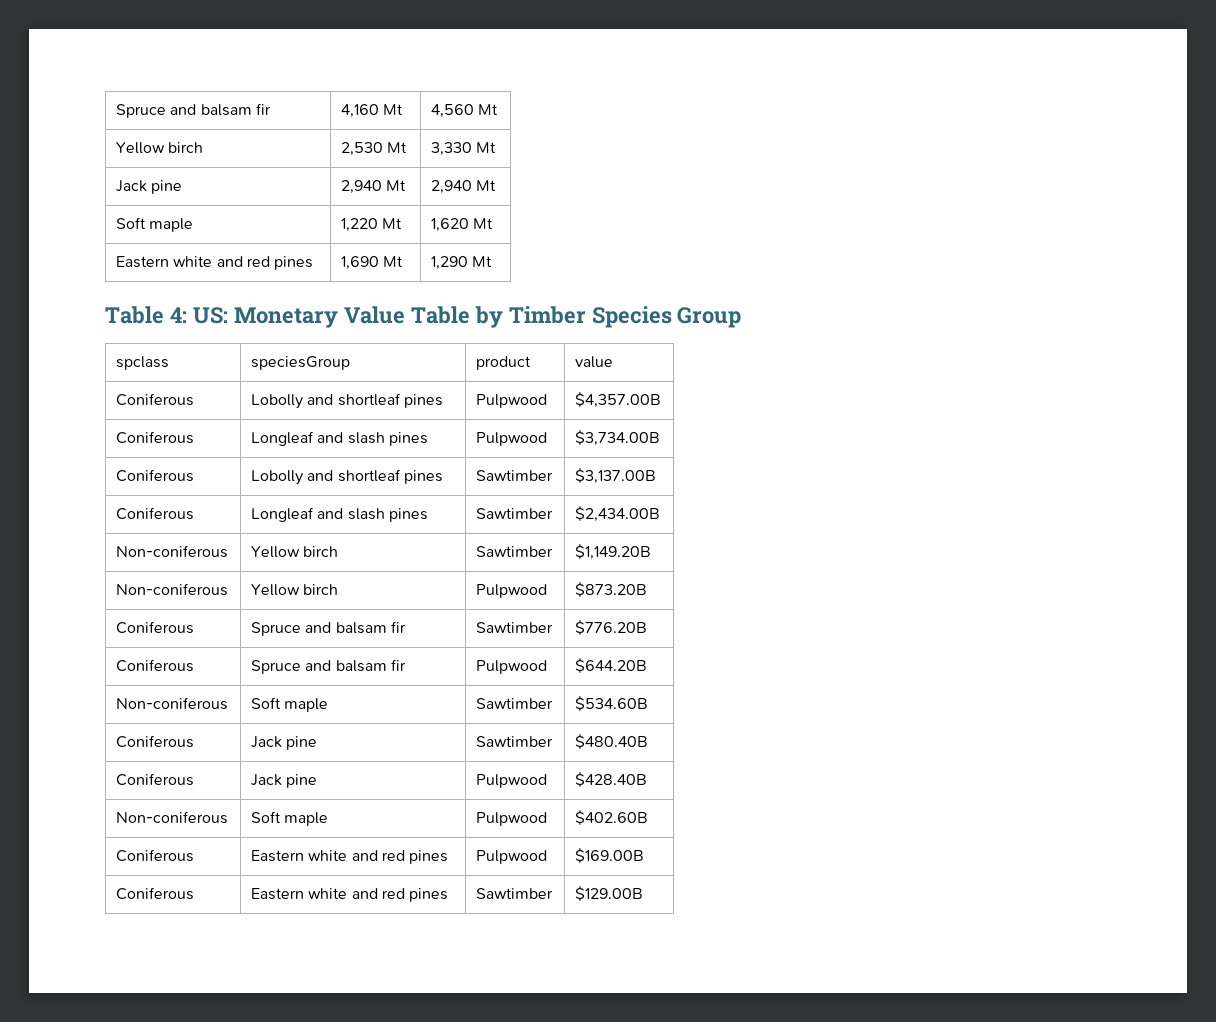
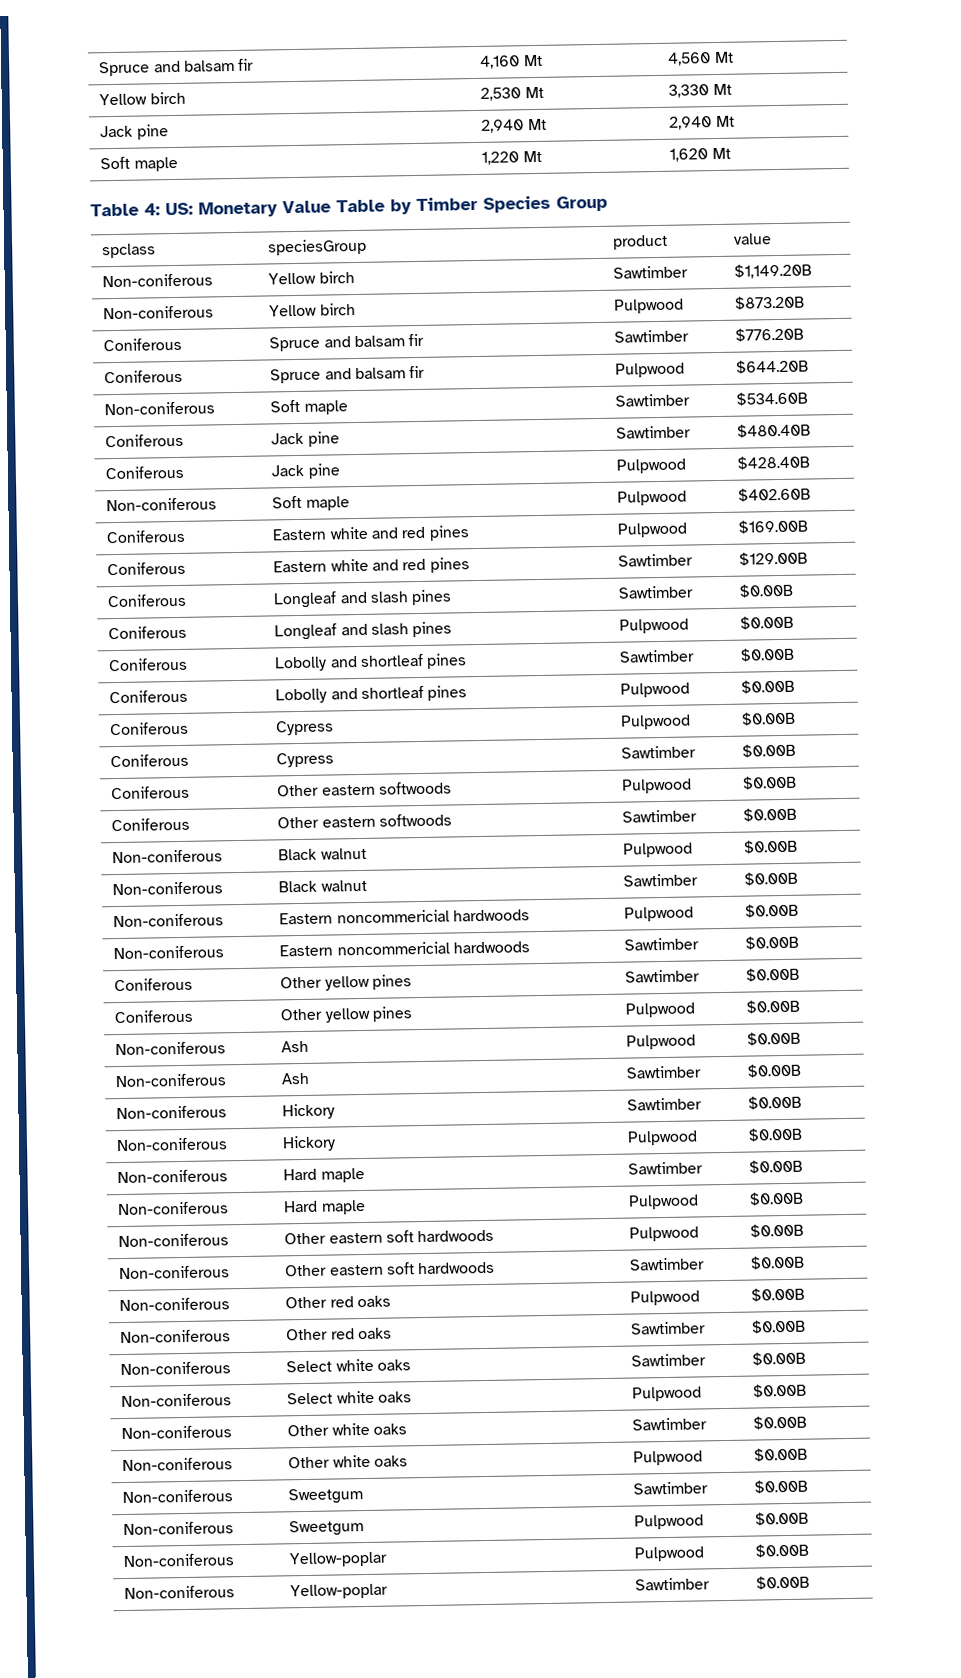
[116,256,314,270] [341,256,404,270] [431,256,493,270] // Eastern white and red pines | 1,690 Mt | 1,290 Mt -> (731, 153) none
[116,393,195,406] [251,393,444,409] [476,394,548,408] [575,392,662,408] [116,431,195,444] [251,431,429,446] [476,432,548,446] [575,430,661,446] [116,469,195,482] [251,469,444,485] [476,470,554,481] [575,468,657,484] [116,507,195,520] [251,507,429,522] [476,508,554,519] [575,506,661,522] // Coniferous | Lobolly and shortleaf pines | Pulpwood | $4,357.00B // Coniferous | Longleaf and slash pines | Pulpwood | $3,734.00B // Coniferous | Lobolly and shortleaf pines | Sawtimber | $3,137.00B // Coniferous | Longleaf and slash pines | Sawtimber | $2,434.00B -> (773, 239) none
(644, 893) none -> [107,593,188,608] [273,589,453,609] [618,585,695,599] [739,583,795,598] [108,625,188,640] [274,621,453,641] [619,618,690,634] [740,615,795,630] [108,657,189,672] [274,653,468,672] [619,649,696,663] [740,647,796,662] [109,689,189,704] [275,685,468,704] [620,682,691,698] [741,679,796,694] [110,721,190,736] [276,720,335,736] [620,714,692,730] [741,711,797,726] [110,753,190,768] [276,752,335,768] [621,745,697,759] [742,743,797,758] [111,785,191,800] [277,781,452,797] [622,778,693,794] [743,775,798,790] [111,817,191,832] [277,813,452,829] [622,809,698,823] [743,807,798,822] [112,849,224,864] [278,847,367,861] [623,842,694,858] [744,839,799,854] [112,881,224,896] [278,879,367,893] [623,873,699,887] [744,871,799,886] [113,913,225,928] [279,909,530,925] [624,906,695,922] [745,903,800,918] [113,945,225,960] [279,941,530,957] [624,937,700,951] [745,935,800,950] [114,977,194,992] [280,974,412,991] [625,969,701,983] [746,967,801,982] [114,1009,194,1024] [280,1006,413,1023] [625,1002,696,1018] [746,999,801,1014] [115,1041,227,1056] [281,1040,310,1053] [626,1034,697,1050] [747,1031,802,1046] [115,1073,228,1088] [281,1072,311,1085] [626,1065,702,1079] [747,1063,802,1078] [116,1105,228,1120] [282,1103,336,1120] [627,1097,703,1111] [748,1095,803,1110] [116,1137,229,1152] [282,1135,337,1152] [627,1130,699,1146] [748,1127,804,1142] [117,1169,229,1184] [283,1167,365,1183] [628,1161,704,1175] [749,1159,804,1174] [117,1201,230,1216] [283,1199,366,1215] [628,1194,700,1210] [749,1191,805,1206] [118,1233,230,1248] [284,1229,495,1245] [629,1226,700,1242] [750,1223,805,1238] [119,1265,231,1280] [285,1261,496,1277] [629,1257,706,1271] [750,1255,806,1270] [119,1297,231,1312] [285,1295,391,1309] [630,1290,701,1306] [751,1287,806,1302] [120,1329,232,1344] [286,1327,392,1341] [631,1321,707,1335] [752,1319,807,1334] [120,1361,232,1376] [286,1358,411,1373] [631,1353,707,1367] [752,1351,807,1366] [121,1393,233,1408] [287,1390,412,1405] [632,1386,703,1402] [753,1383,808,1398] [121,1425,233,1440] [287,1422,407,1437] [632,1417,708,1431] [753,1415,808,1430] [122,1457,234,1472] [288,1454,408,1469] [633,1450,704,1466] [754,1447,809,1462] [122,1489,234,1504] [288,1488,364,1505] [633,1481,709,1495] [754,1479,809,1494] [123,1521,235,1536] [289,1520,365,1537] [634,1514,705,1530] [755,1511,810,1526] [123,1553,236,1568] [289,1551,389,1568] [634,1546,705,1562] [755,1543,810,1558] [124,1585,236,1600] [290,1583,389,1600] [635,1577,711,1591] [756,1575,811,1590] // Coniferous | Longleaf and slash pines | Sawtimber | $0.00B // Coniferous | Longleaf and slash pines | Pulpwood | $0.00B // Coniferous | Lobolly and shortleaf pines | Sawtimber | $0.00B // Coniferous | Lobolly and shortleaf pines | Pulpwood | $0.00B // Coniferous | Cypress | Pulpwood | $0.00B // Coniferous | Cypress | Sawtimber | $0.00B // Coniferous | Other eastern softwoods | Pulpwood | $0.00B // Coniferous | Other eastern softwoods | Sawtimber | $0.00B // Non-coniferous | Black walnut | Pulpwood | $0.00B // Non-coniferous | Black walnut | Sawtimber | $0.00B // Non-coniferous | Eastern noncommericial hardwoods | Pulpwood | $0.00B // Non-coniferous | Eastern noncommericial hardwoods | Sawtimber | $0.00B // Coniferous | Other yellow pines | Sawtimber | $0.00B // Coniferous | Other yellow pines | Pulpwood | $0.00B // Non-coniferous | Ash | Pulpwood | $0.00B // Non-coniferous | Ash | Sawtimber | $0.00B // Non-coniferous | Hickory | Sawtimber | $0.00B // Non-coniferous | Hickory | Pulpwood | $0.00B // Non-coniferous | Hard maple | Sawtimber | $0.00B // Non-coniferous | Hard maple | Pulpwood | $0.00B // Non-coniferous | Other eastern soft hardwoods | Pulpwood | $0.00B // Non-coniferous | Other eastern soft hardwoods | Sawtimber | $0.00B // Non-coniferous | Other red oaks | Pulpwood | $0.00B // Non-coniferous | Other red oaks | Sawtimber | $0.00B // Non-coniferous | Select white oaks | Sawtimber | $0.00B // Non-coniferous | Select white oaks | Pulpwood | $0.00B // Non-coniferous | Other white oaks | Sawtimber | $0.00B // Non-coniferous | Other white oaks | Pulpwood | $0.00B // Non-coniferous | Sweetgum | Sawtimber | $0.00B // Non-coniferous | Sweetgum | Pulpwood | $0.00B // Non-coniferous | Yellow-poplar | Pulpwood | $0.00B // Non-coniferous | Yellow-poplar | Sawtimber | $0.00B

